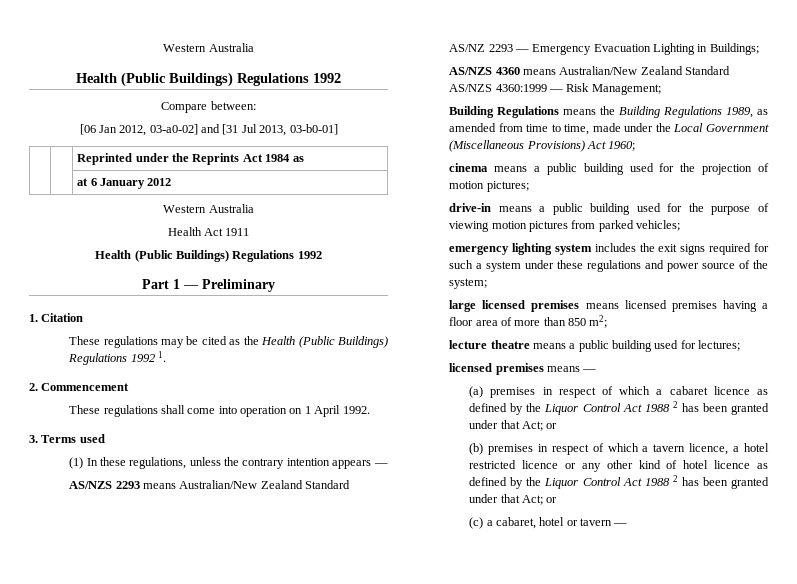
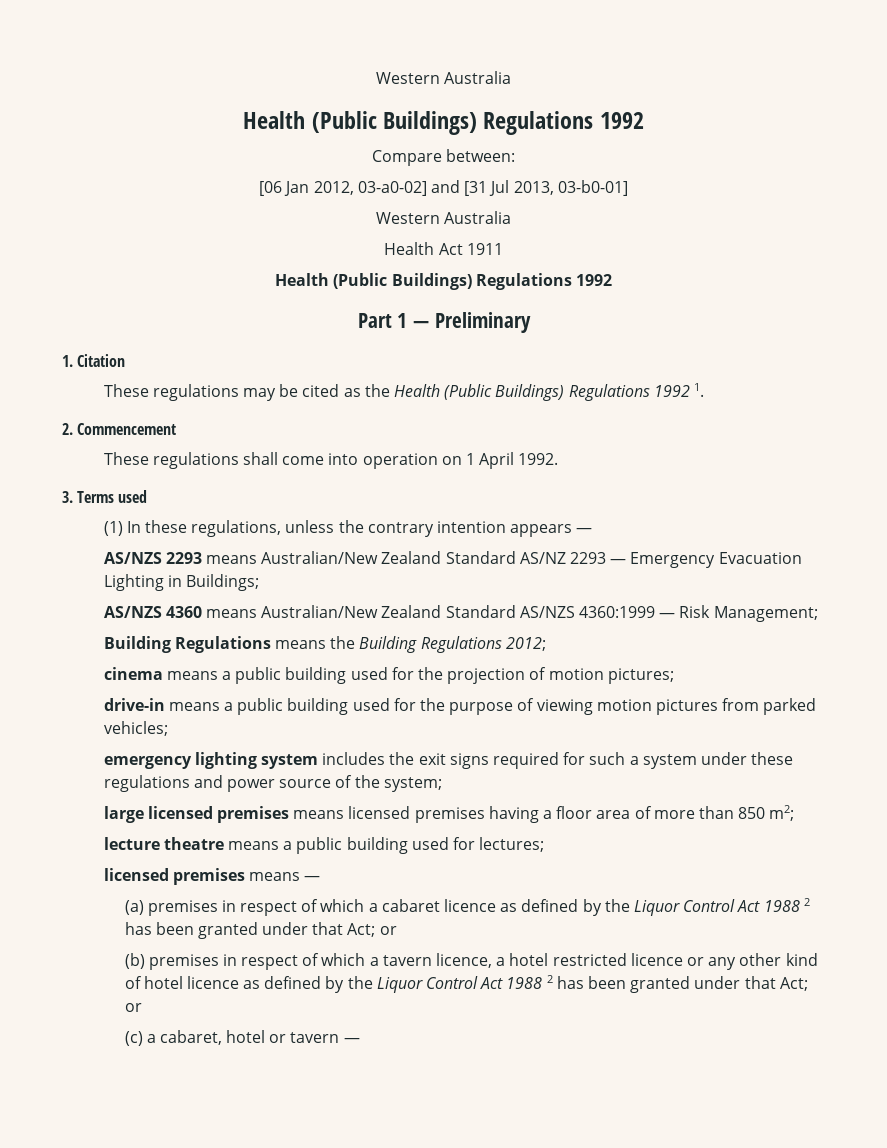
[77,153,304,165] [77,178,172,189] // | | Reprinted under the Reprints Act 1984 as // | | at 6 January 2012 -> (628, 188) none
[726,107,768,118] [449,123,769,135] [449,140,636,152] 1989, as amended from time to time, made under the Local Government (Miscellaneous Provisions) Act 1960; -> [505,637,546,651] 2012;

